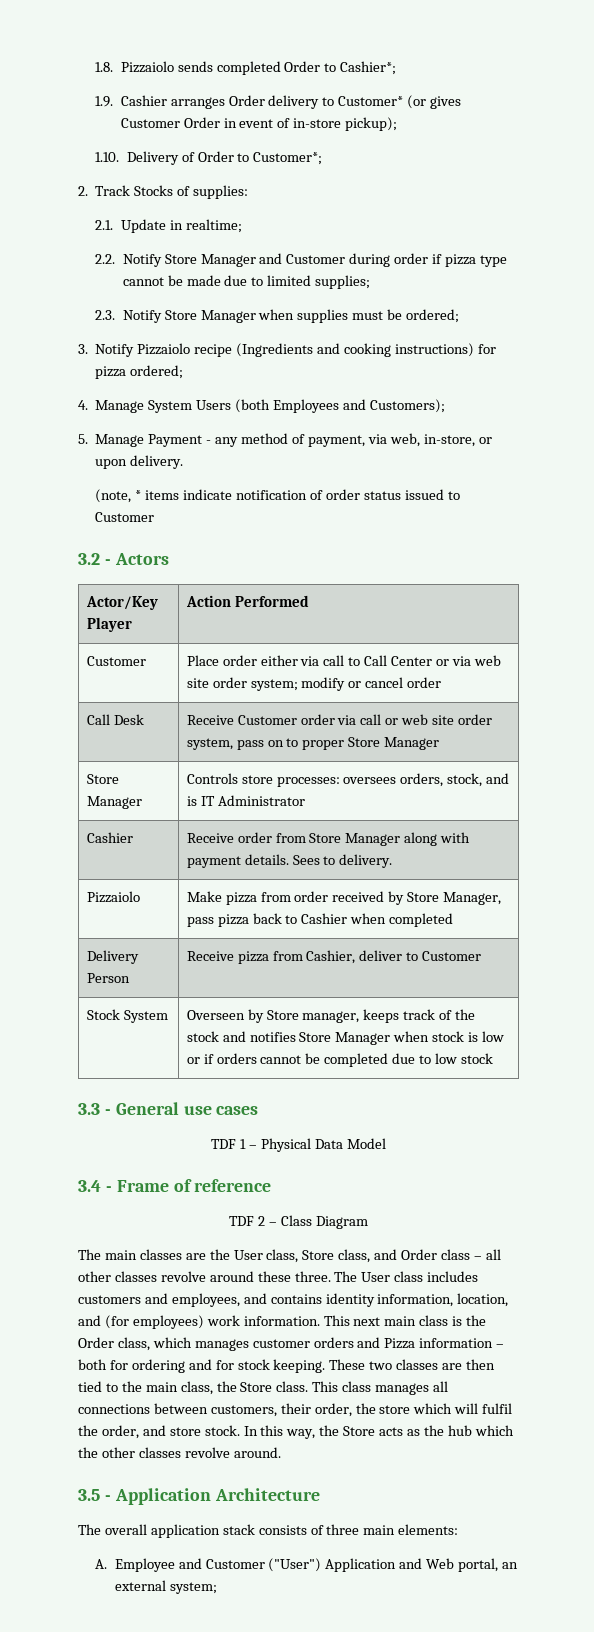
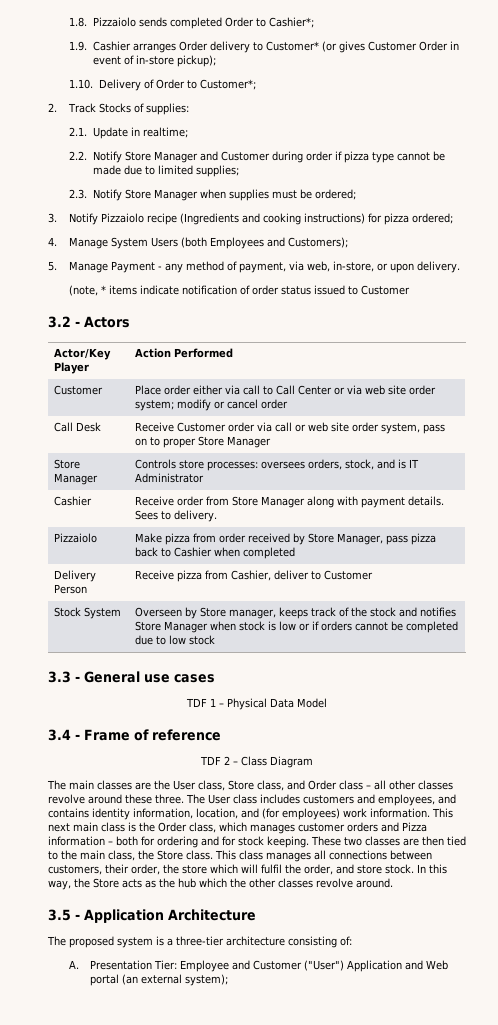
[104,1524,459,1538] overall application stack consists of three main elements: -> [69,936,352,948] proposed system is a three-tier architecture consisting of:
(108, 1564) none -> [90,960,178,970] Presentation Tier:
[458,1558,518,1572] [114,1580,217,1594] portal, an external system; -> [90,974,229,986] portal (an external system);

